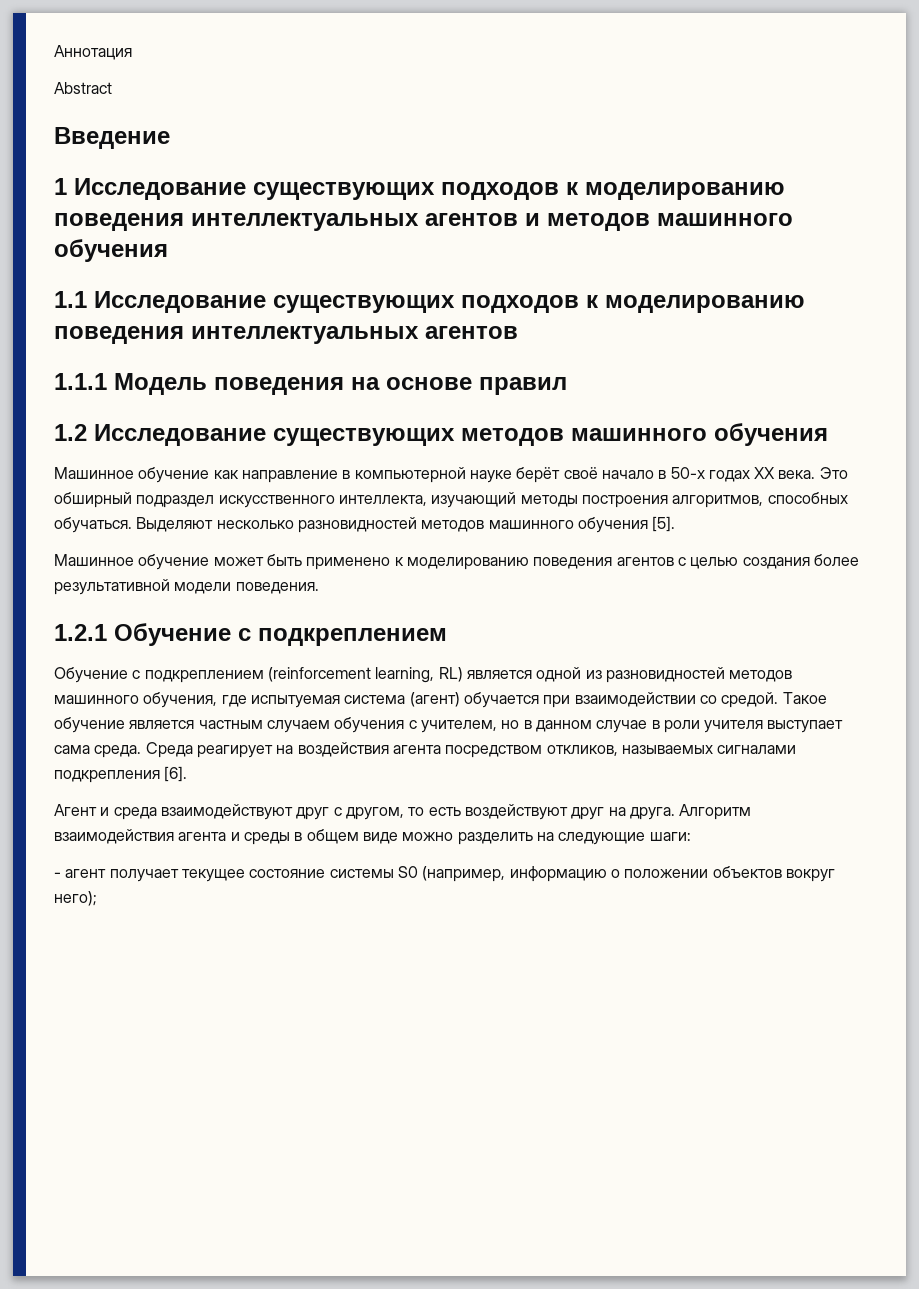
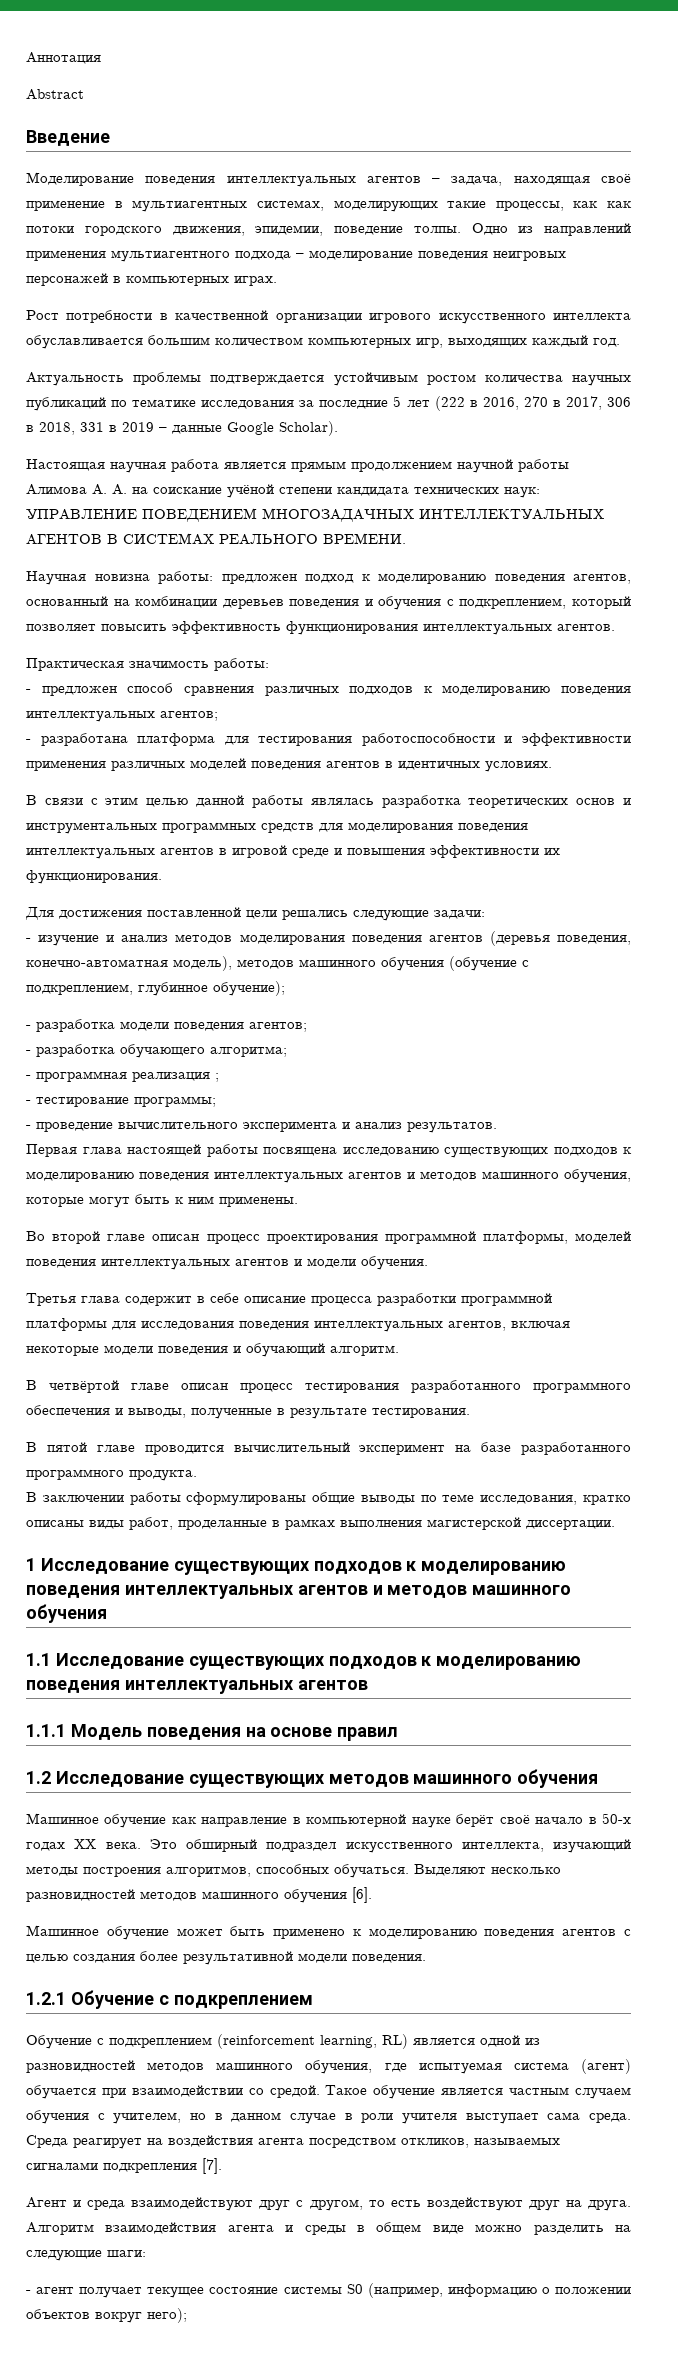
(170, 138) none -> [26,172,631,187] [26,200,632,212] [26,223,631,236] [26,250,566,262] [26,273,277,286] [26,310,631,324] [26,335,620,349] [26,372,632,386] [26,396,631,411] [26,421,338,436] [26,459,569,473] [26,484,540,498] [26,508,604,522] [26,533,406,545] [26,571,631,585] [26,596,631,610] [26,621,615,635] [26,658,269,671] [26,683,631,696] [26,711,218,722] [26,733,631,746] [26,758,552,772] [26,795,631,808] [26,822,528,834] [26,845,560,859] [26,870,162,884] [25,907,485,921] [26,931,631,946] [26,956,529,971] [26,981,285,996] [26,1019,307,1032] [26,1044,287,1058] [26,1071,219,1082] [26,1096,216,1107] [26,1121,497,1133] [26,1144,632,1158] [26,1169,631,1183] [26,1194,298,1208] [26,1231,631,1244] [26,1256,428,1270] [26,1293,552,1306] [26,1318,570,1332] [26,1343,399,1357] [26,1380,631,1393] [26,1405,470,1419] [26,1442,631,1455] [26,1469,197,1481] [26,1492,631,1506] [26,1517,615,1530] // Моделирование поведения интеллектуальных агентов – задача, находящая своё применение в мультиагентных системах, моделирующих такие процессы, как как потоки городского движения, эпидемии, поведение толпы. Одно из направлений применения мультиагентного подхода – моделирование поведения неигровых персонажей в компьютерных играх. // Рост потребности в качественной организации игрового искусственного интеллекта обуславливается большим количеством компьютерных игр, выходящих каждый год. // Актуальность проблемы подтверждается устойчивым ростом количества научных публикаций по тематике исследования за последние 5 лет (222 в 2016, 270 в 2017, 306 в 2018, 331 в 2019 – данные Google Scholar). // Настоящая научная работа является прямым продолжением научной работы Алимова А. А. на соискание учёной степени кандидата технических наук: УПРАВЛЕНИЕ ПОВЕДЕНИЕМ МНОГОЗАДАЧНЫХ ИНТЕЛЛЕКТУАЛЬНЫХ АГЕНТОВ В СИСТЕМАХ РЕАЛЬНОГО ВРЕМЕНИ. // Научная новизна работы: предложен подход к моделированию поведения агентов, основанный на комбинации деревьев поведения и обучения с подкреплением, который позволяет повысить эффективность функционирования интеллектуальных агентов. // Практическая значимость работы: // - предложен способ сравнения различных подходов к моделированию поведения интеллектуальных агентов; // - разработана платформа для тестирования работоспособности и эффективности применения различных моделей поведения агентов в идентичных условиях. // В связи с этим целью данной работы являлась разработка теоретических основ и инструментальных программных средств для моделирования поведения интеллектуальных агентов в игровой среде и повышения эффективности их функционирования. // Для достижения поставленной цели решались следующие задачи: // - изучение и анализ методов моделирования поведения агентов (деревья поведения, конечно-автоматная модель), методов машинного обучения (обучение с подкреплением, глубинное обучение); // - разработка модели поведения агентов; // - разработка обучающего алгоритма; // - программная реализация ; // - тестирование программы; // - проведение вычислительного эксперимента и анализ результатов. // Первая глава настоящей работы посвящена исследованию существующих подходов к моделированию поведения интеллектуальных агентов и методов машинного обучения, которые могут быть к ним применены. // Во второй главе описан процесс проектирования программной платформы, моделей поведения интеллектуальных агентов и модели обучения. // Третья глава содержит в себе описание процесса разработки программной платформы для исследования поведения интеллектуальных агентов, включая некоторые модели поведения и обучающий алгоритм. // В четвёртой главе описан процесс тестирования разработанного программного обеспечения и выводы, полученные в результате тестирования. // В пятой главе проводится вычислительный эксперимент на базе разработанного программного продукта. // В заключении работы сформулированы общие выводы по теме исследования, кратко описаны виды работ, проделанные в рамках выполнения магистерской диссертации.
[652,516,676,532] [5]. -> [352,1887,372,1903] [6].
[164,766,188,782] [6]. -> [202,2158,222,2174] [7].

